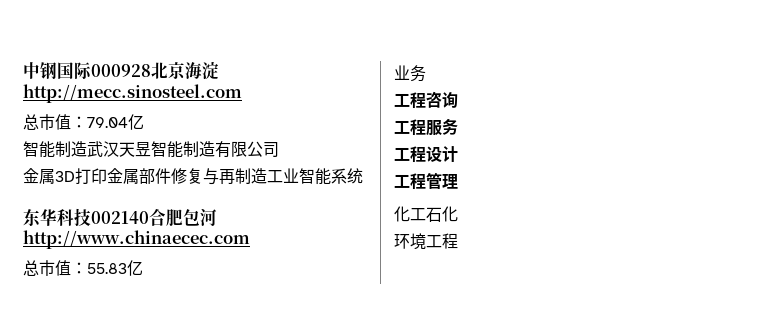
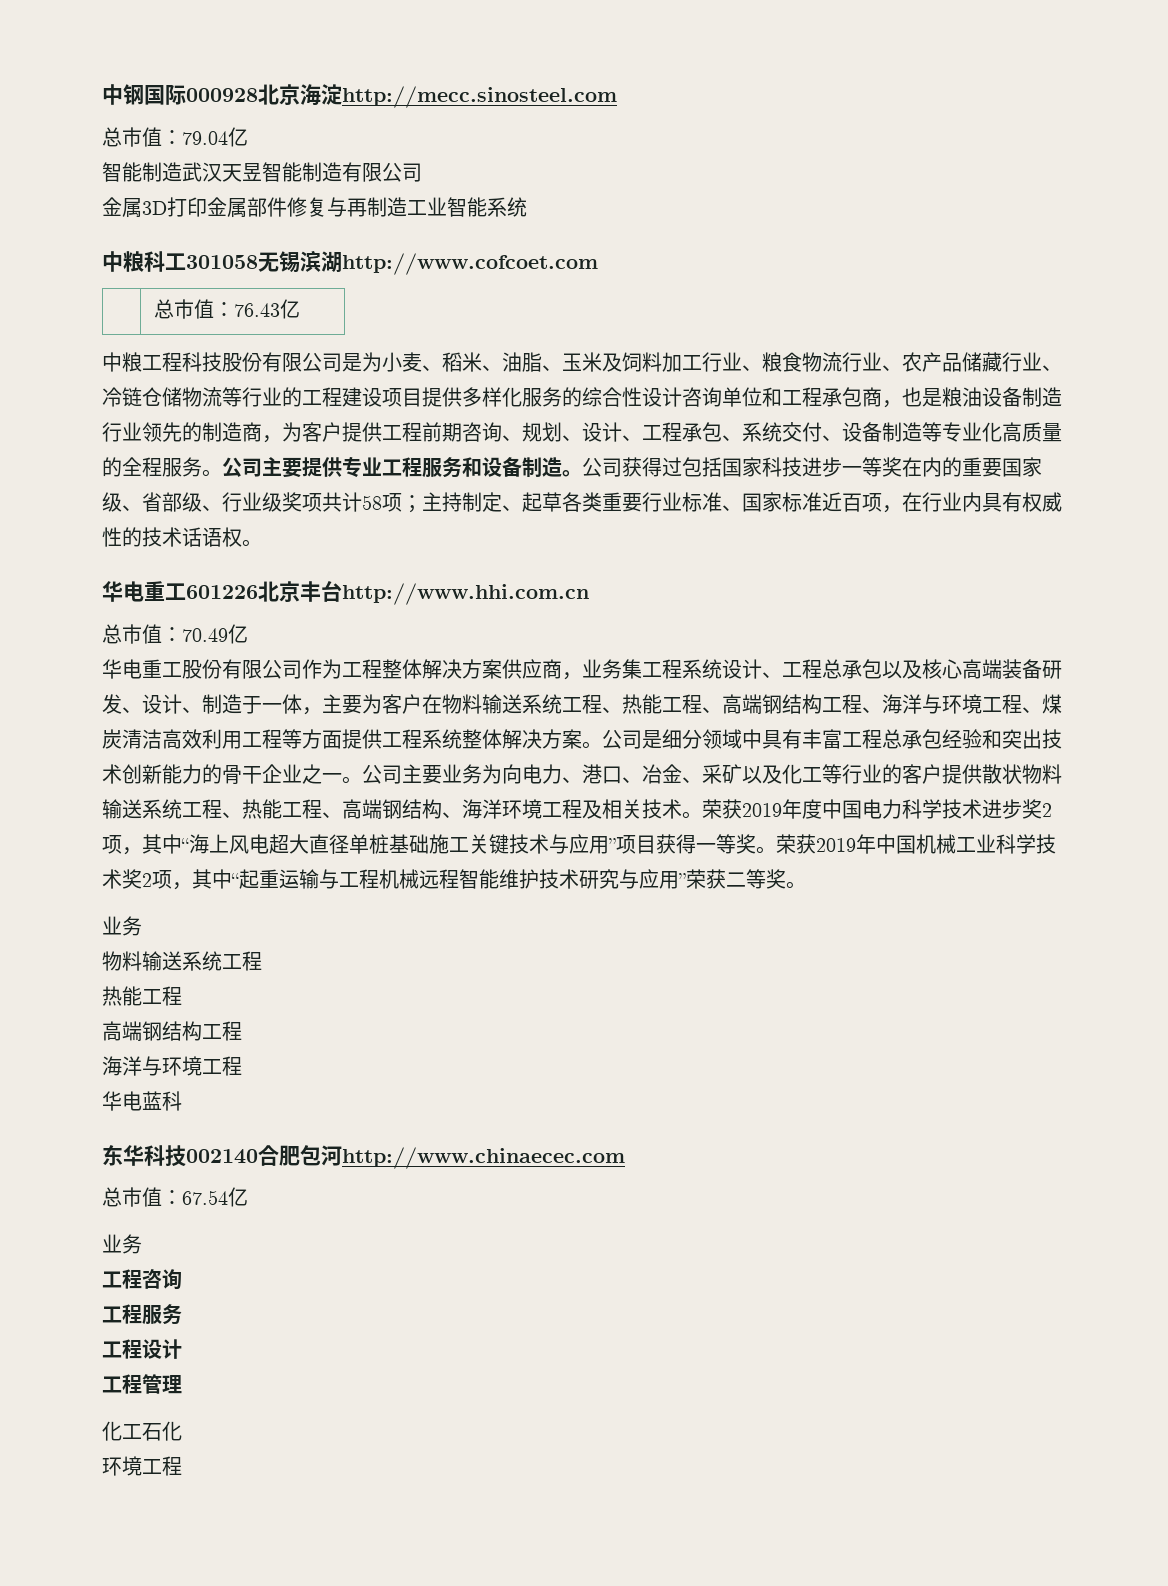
(363, 176) none -> [102,250,598,275] [154,299,301,319] [102,352,1062,372] [102,387,1062,408] [102,422,1062,443] [102,457,1042,478] [102,492,1062,513] [102,527,262,547] [102,581,589,605] [102,624,248,644] [102,659,1062,680] [102,694,1062,715] [102,729,1062,749] [102,764,1062,784] [102,799,1052,819] [102,834,1056,855] [102,869,806,890] [102,916,142,936] [102,951,262,971] [102,986,182,1006] [102,1021,242,1041] [102,1056,242,1076] [102,1091,182,1111] // 中粮科工301058无锡滨湖http://www.cofcoet.com // | 总市值：76.43亿 // 中粮工程科技股份有限公司是为小麦、稻米、油脂、玉米及饲料加工行业、粮食物流行业、农产品储藏行业、冷链仓储物流等行业的工程建设项目提供多样化服务的综合性设计咨询单位和工程承包商，也是粮油设备制造行业领先的制造商，为客户提供工程前期咨询、规划、设计、工程承包、系统交付、设备制造等专业化高质量的全程服务。公司主要提供专业工程服务和设备制造。公司获得过包括国家科技进步一等奖在内的重要国家级、省部级、行业级奖项共计58项；主持制定、起草各类重要行业标准、国家标准近百项，在行业内具有权威性的技术话语权。 // 华电重工601226北京丰台http://www.hhi.com.cn // 总市值：70.49亿 // 华电重工股份有限公司作为工程整体解决方案供应商，业务集工程系统设计、工程总承包以及核心高端装备研发、设计、制造于一体，主要为客户在物料输送系统工程、热能工程、高端钢结构工程、海洋与环境工程、煤炭清洁高效利用工程等方面提供工程系统整体解决方案。公司是细分领域中具有丰富工程总承包经验和突出技术创新能力的骨干企业之一。公司主要业务为向电力、港口、冶金、采矿以及化工等行业的客户提供散状物料输送系统工程、热能工程、高端钢结构、海洋环境工程及相关技术。荣获2019年度中国电力科学技术进步奖2项，其中“海上风电超大直径单桩基础施工关键技术与应用”项目获得一等奖。荣获2019年中国机械工业科学技术奖2项，其中“起重运输与工程机械远程智能维护技术研究与应用”荣获二等奖。 // 业务 // 物料输送系统工程 // 热能工程 // 高端钢结构工程 // 海洋与环境工程 // 华电蓝科
[87,263,127,274] 55.83 -> [182,1190,228,1205] 67.54

